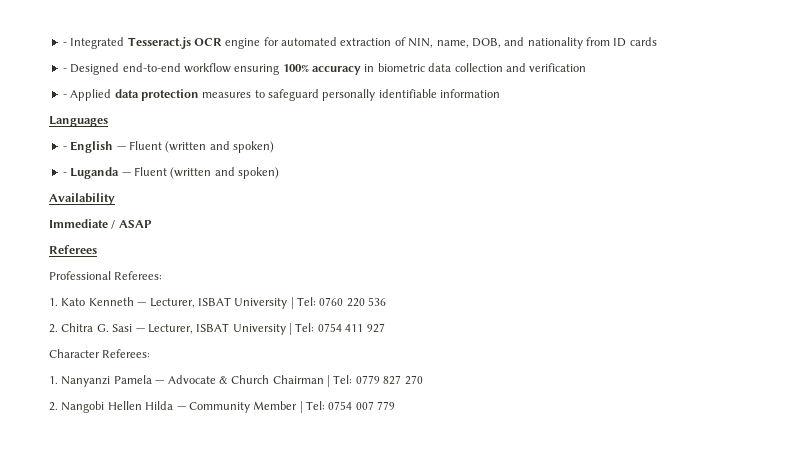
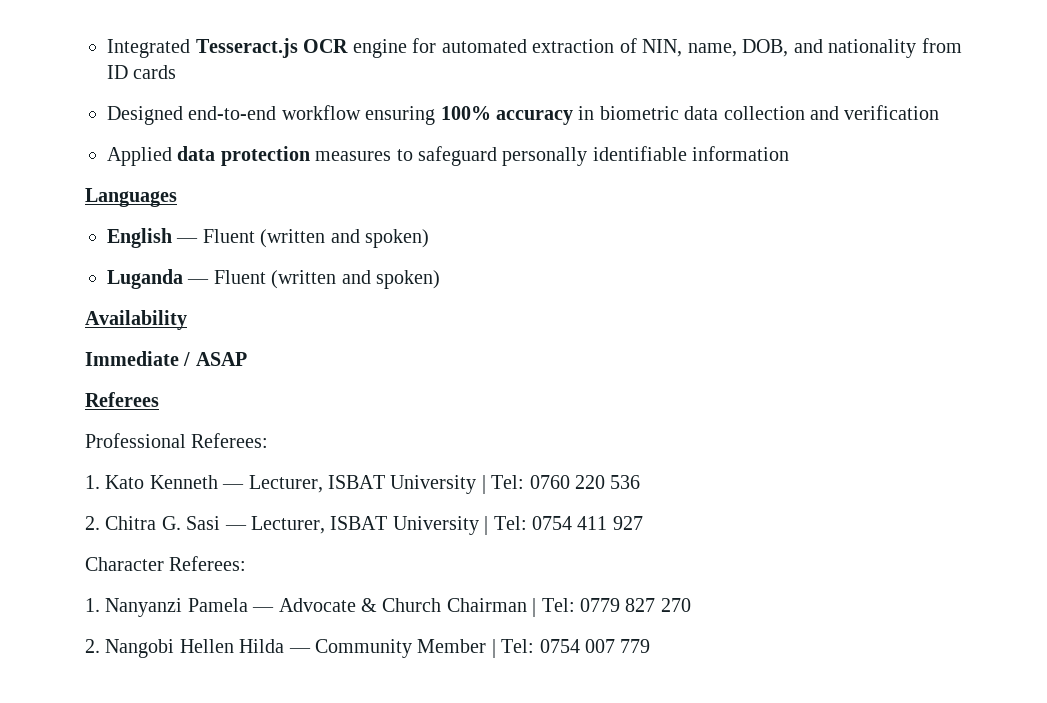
[62,42,67,46] - -> (107, 48) none
[62,68,67,72] - -> (177, 72) none
[62,94,67,98] - -> (940, 112) none
[62,146,67,150] - -> (177, 197) none
[62,172,67,176] - -> (429, 238) none

